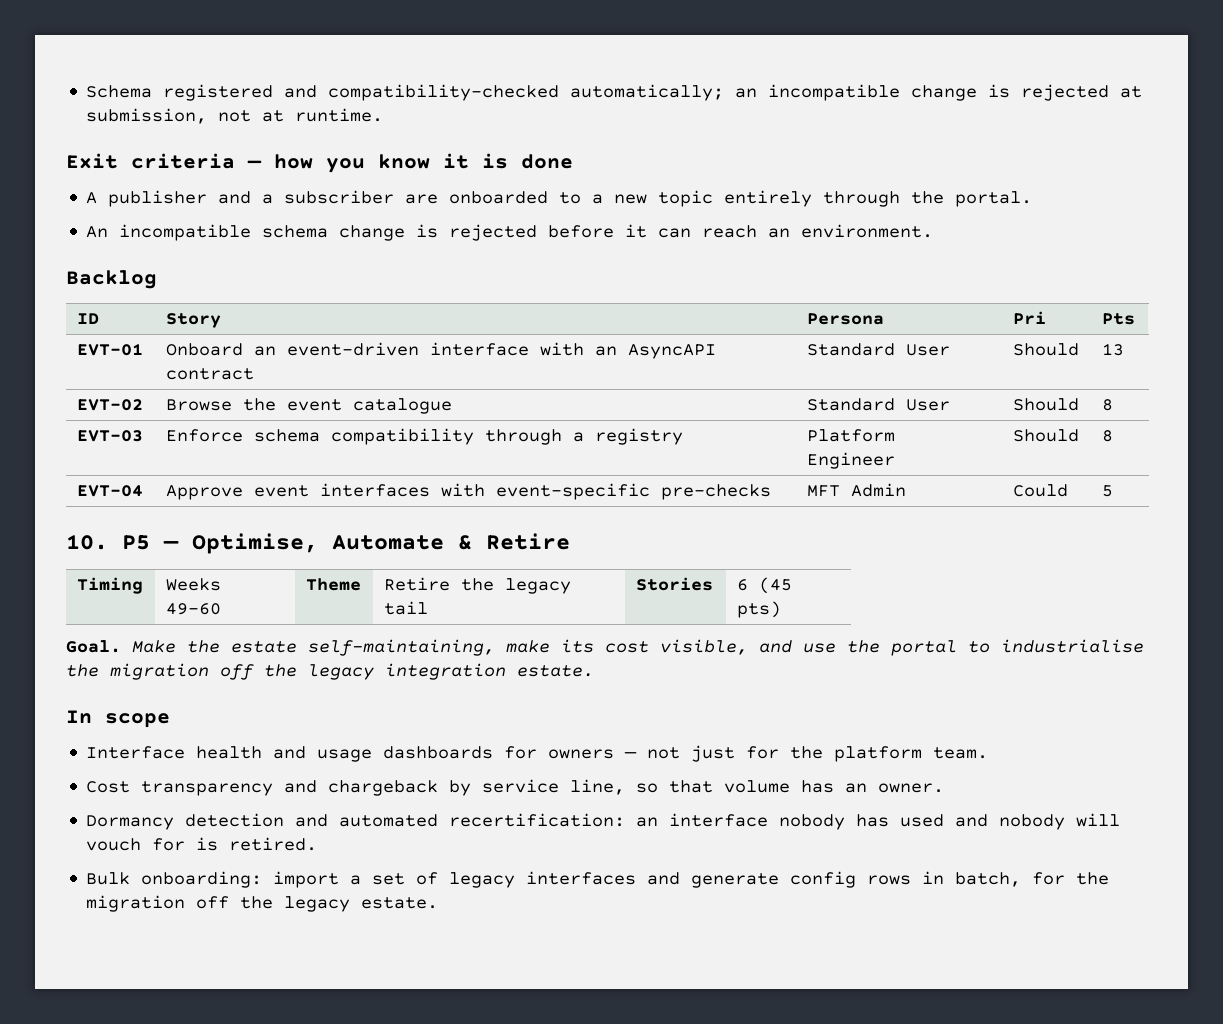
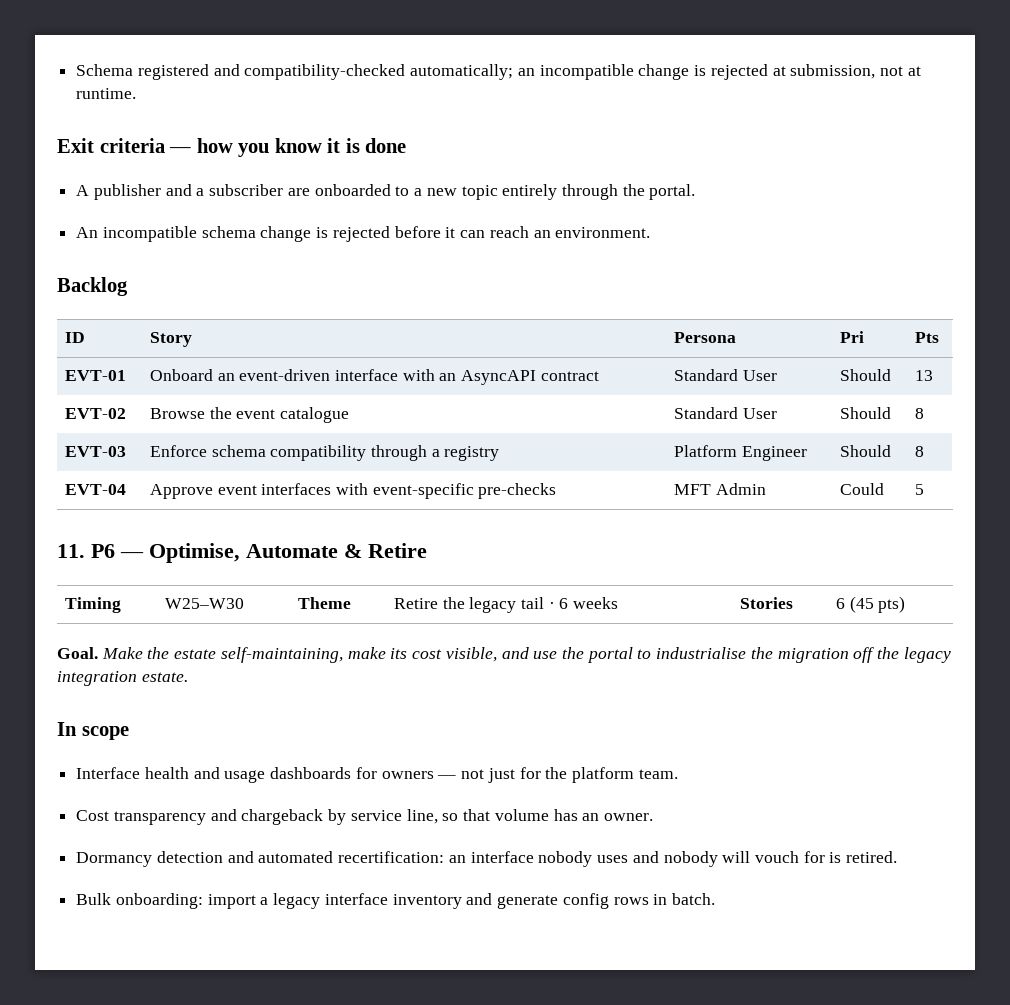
[66,534,150,550] 10. P5 -> [57,544,115,558] 11. P6
[166,578,222,591] [166,603,222,615] Weeks 49–60 -> [164,598,244,609] W25–W30
(429, 608) none -> [548,597,619,609] · 6 weeks
[856,814,945,827] has used -> [597,855,629,863] uses
[372,871,637,888] set of legacy interfaces -> [273,893,462,909] legacy interface inventory
[955,872,1110,887] [86,895,439,912] batch, for the migration off the legacy estate. -> [671,893,715,905] batch.

